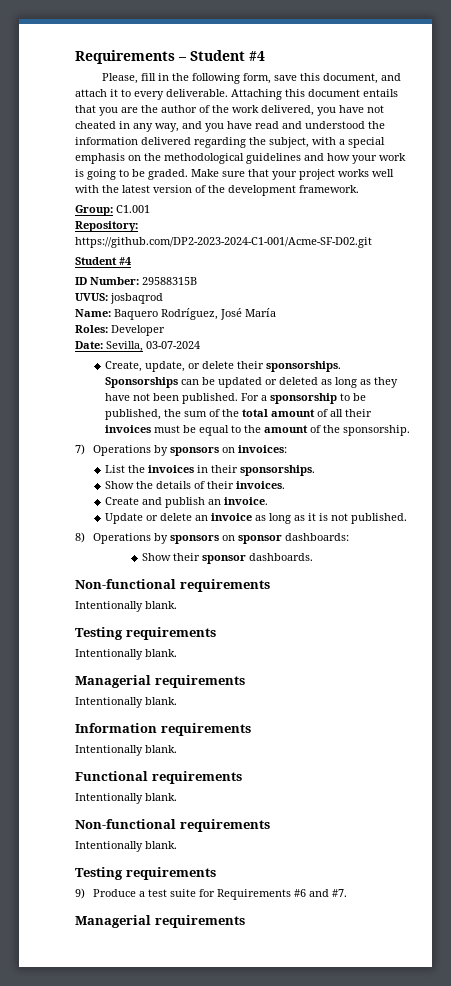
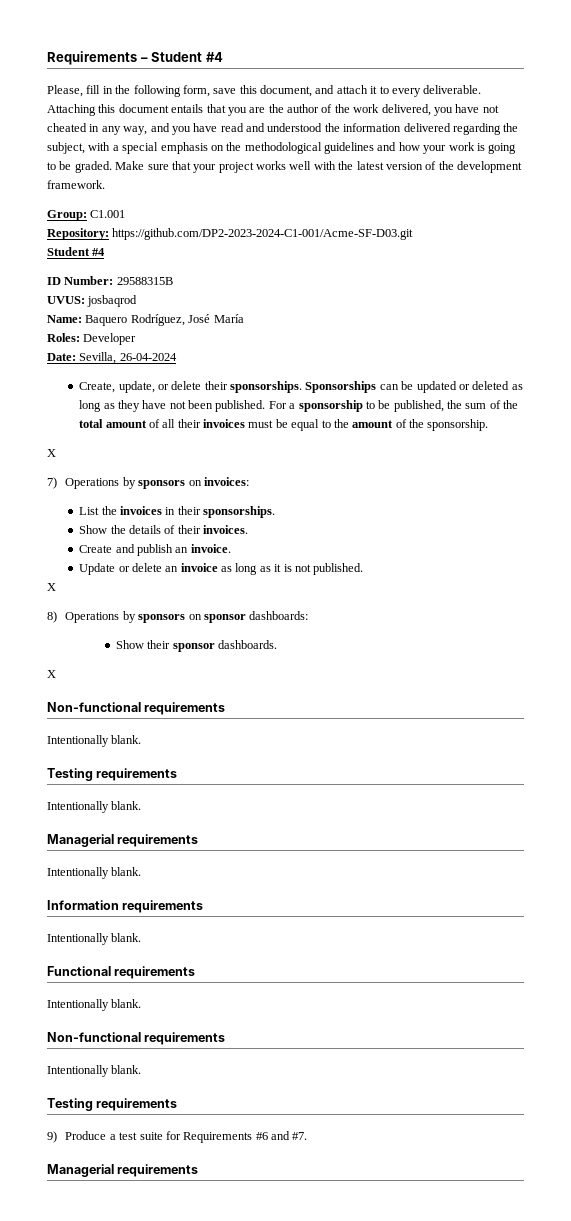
[75,237,372,248] https://github.com/DP2-2023-2024-C1-001/Acme-SF-D02.git -> [112,228,414,240] https://github.com/DP2-2023-2024-C1-001/Acme-SF-D03.git
[146,341,200,349] 03-07-2024 -> [119,353,177,361] 26-04-2024
(411, 430) none -> [47,449,56,457] // X
(408, 518) none -> [47,583,56,591] // X
(313, 557) none -> [47,670,56,678] // X

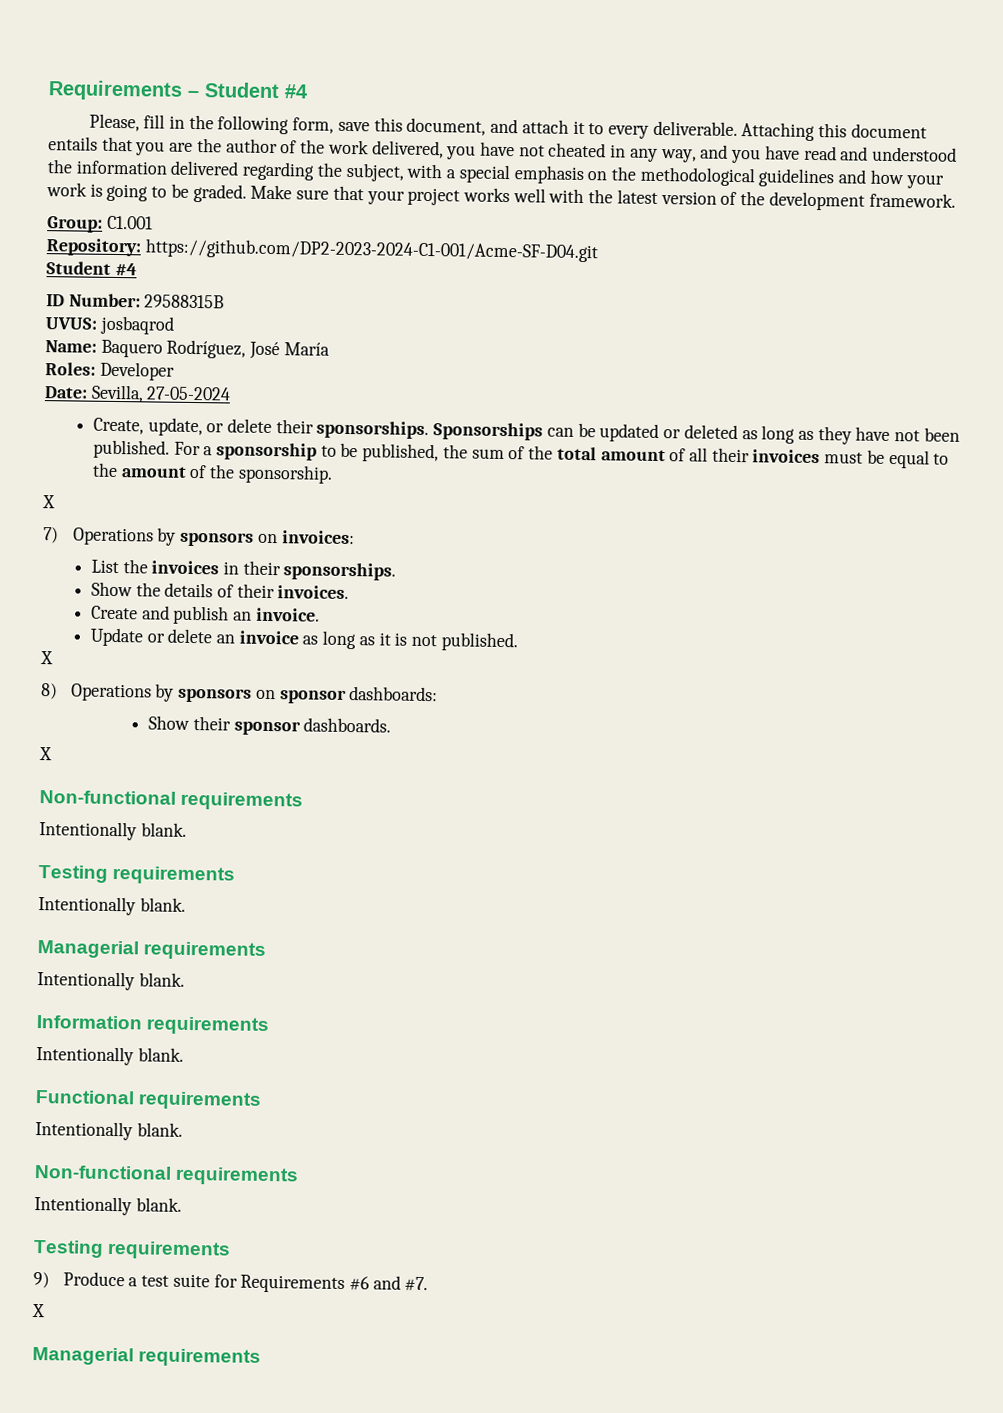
[112,228,414,240] https://github.com/DP2-2023-2024-C1-001/Acme-SF-D03.git -> [144,238,598,263] https://github.com/DP2-2023-2024-C1-001/Acme-SF-D04.git
[119,353,177,361] 26-04-2024 -> [146,386,232,401] 27-05-2024
(308, 1136) none -> [32,1303,45,1318] // X

